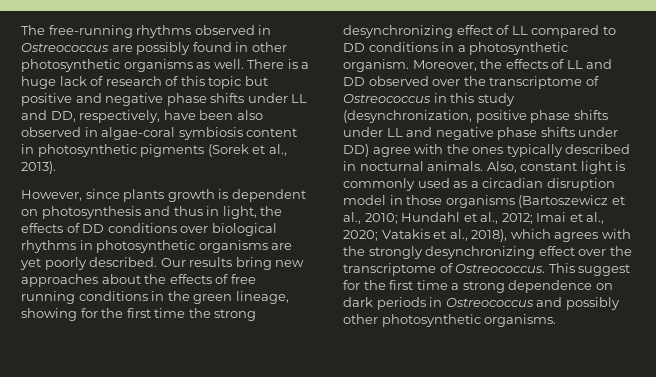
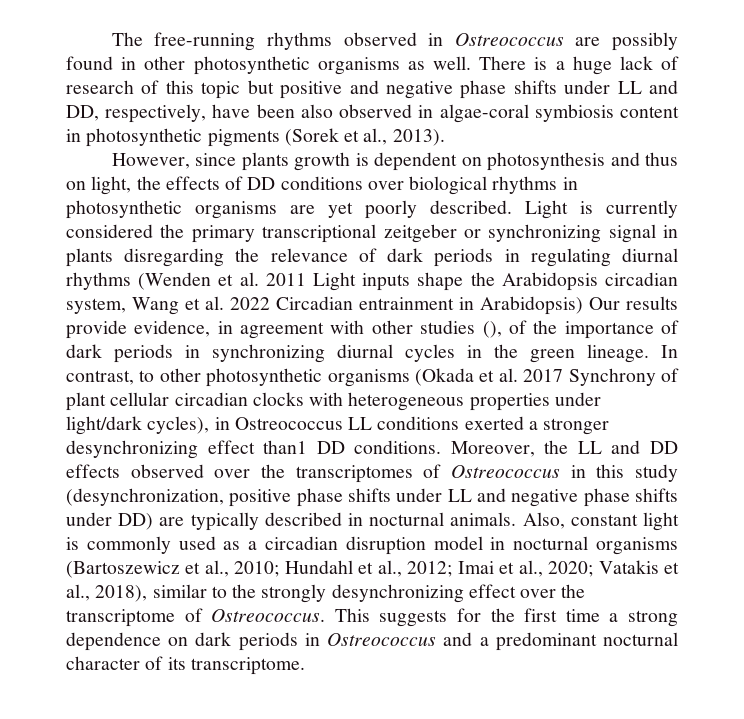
[206,206,220,216] in -> [66,181,86,190] on
[160,257,305,270] [21,274,256,287] [21,291,289,304] [21,308,257,321] [343,25,616,38] [343,42,569,55] [343,59,565,72] Our results bring new approaches about the effects of free running conditions in the green lineage, showing for the first time the strong desynchronizing effect of LL compared to DD conditions in a photosynthetic organism. Moreover, the effects of -> [525,200,678,219] [66,224,678,243] [66,248,678,267] [66,272,678,291] [66,296,678,315] [66,320,680,339] [66,344,678,363] [66,368,679,387] [66,392,601,411] [66,416,610,435] [66,440,569,459] Light is currently considered the primary transcriptional zeitgeber or synchronizing signal in plants disregarding the relevance of dark periods in regulating diurnal rhythms (Wenden et al. 2011 Light inputs shape the Arabidopsis circadian system, Wang et al. 2022 Circadian entrainment in Arabidopsis) Our results provide evidence, in agreement with other studies (), of the importance of dark periods in synchronizing diurnal cycles in the green lineage. In contrast, to other photosynthetic organisms (Okada et al. 2017 Synchrony of plant cellular circadian clocks with heterogeneous properties under light/dark cycles), in Ostreococcus LL conditions exerted a stronger desynchronizing effect than1 DD conditions. Moreover, the
(365, 81) none -> [66,464,120,478] effects
[489,76,583,89] transcriptome -> [295,465,413,483] transcriptomes
[372,144,504,157] agree with the ones -> [159,517,185,526] are
[406,195,443,205] those -> [513,536,589,550] nocturnal
[510,229,631,242] which agrees with -> [152,584,227,598] similar to
[578,264,631,276] suggest -> [379,610,448,627] suggests
[565,297,620,310] [343,314,557,327] possibly other photosynthetic organisms. -> [479,632,678,651] [66,656,305,675] a predominant nocturnal character of its transcriptome.

